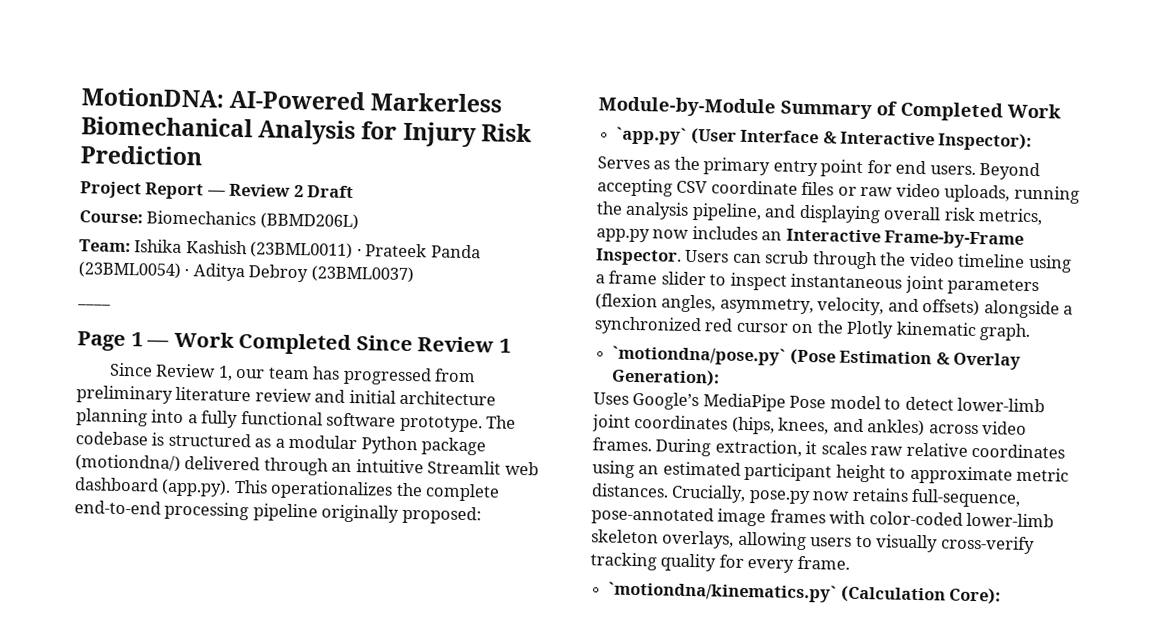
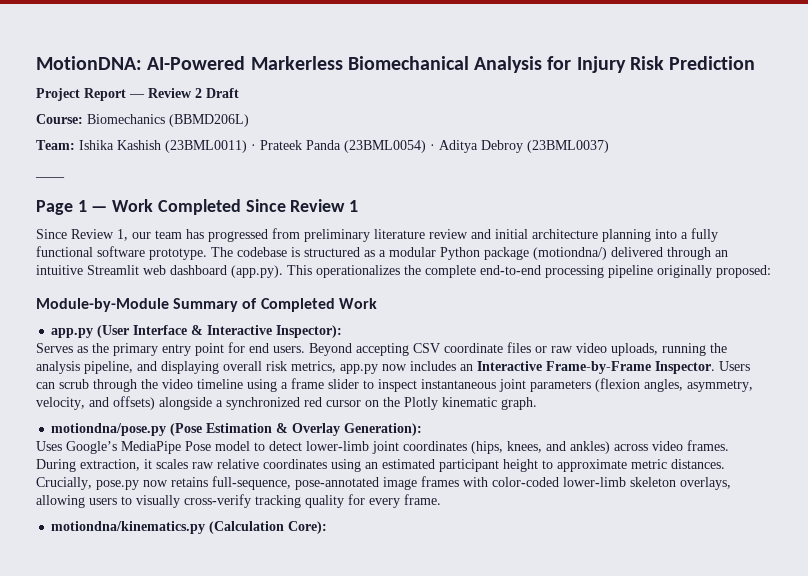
[616,126,688,145] `app.py` -> [51,328,94,338] app.py
[612,345,787,366] `motiondna/pose.py` -> [51,423,167,436] motiondna/pose.py
[608,581,838,603] `motiondna/kinematics.py` -> [51,521,206,534] motiondna/kinematics.py

